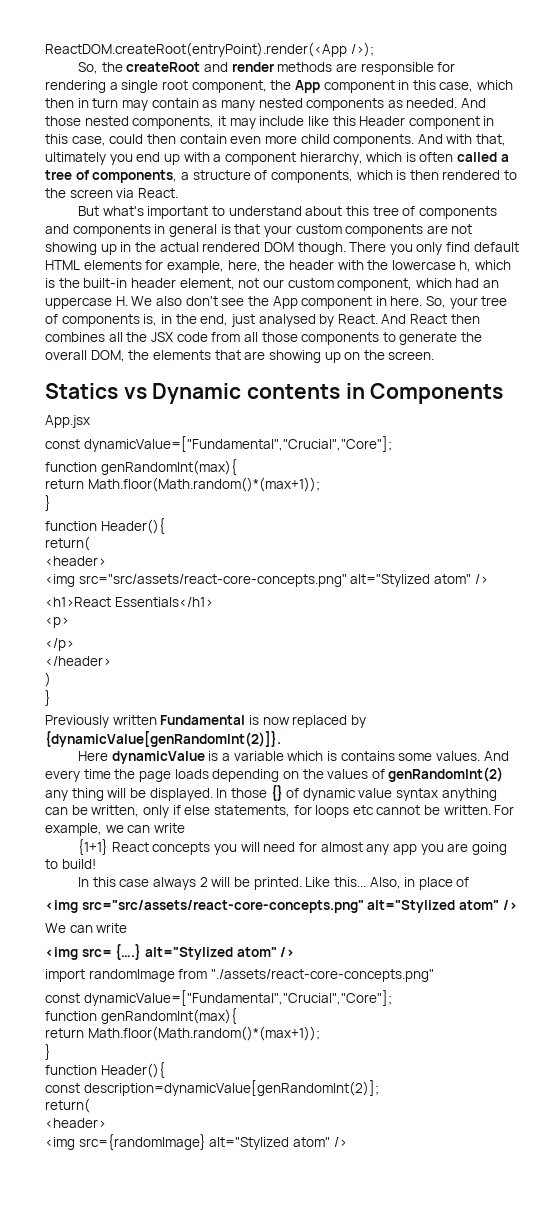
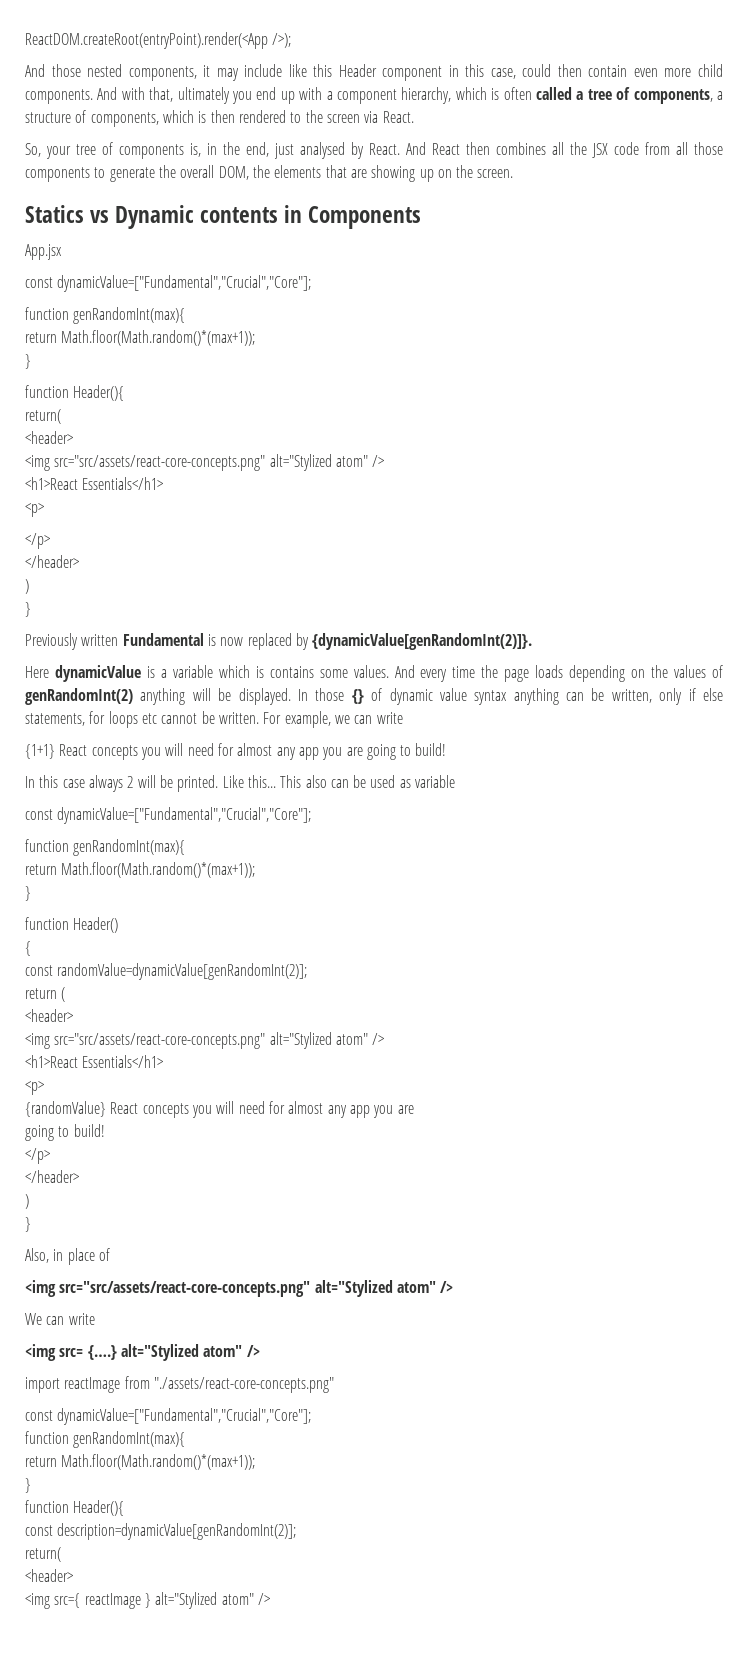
[78,62,456,75] [45,80,514,93] [45,98,458,111] So, the createRoot and render methods are responsible for rendering a single root component, the App component in this case, which then in turn may contain as many nested components as needed. -> (292, 40) none
[78,206,497,219] [45,224,473,237] [45,242,519,255] [45,260,512,273] [45,278,500,291] [45,296,423,309] But what's important to understand about this tree of components and components in general is that your custom components are not showing up in the actual rendered DOM though. There you only find default HTML elements for example, here, the header with the lowercase h, which is the built-in header element, not our custom component, which had an uppercase H. We also don't see the App component in here. -> (414, 117) none
[45,788,104,801] any thing -> [140,688,186,705] anything
(366, 882) none -> [280,775,456,788] [25,807,312,824] [25,839,186,856] [25,862,256,878] [25,886,31,901] [25,917,119,933] [25,941,31,956] [25,963,308,980] [25,987,66,1002] [25,1009,73,1022] [25,1032,385,1049] [25,1055,164,1068] [25,1081,44,1095] [25,1101,414,1118] [25,1124,105,1141] [25,1148,50,1164] [25,1170,79,1183] [25,1194,29,1209] [25,1217,31,1232] This also can be used as variable // const dynamicValue=["Fundamental","Crucial","Core"]; // function genRandomInt(max){ // return Math.floor(Math.random()*(max+1)); // } // function Header() // { // const randomValue=dynamicValue[genRandomInt(2)]; // return ( // <header> // <img src="src/assets/react-core-concepts.png" alt="Stylized atom" /> // <h1>React Essentials</h1> // <p> // {randomValue} React concepts you will need for almost any app you are // going to build! // </p> // </header> // ) // } //
[88,969,175,982] randomImage -> [64,1377,121,1393] reactImage
[78,1134,206,1150] src={randomImage} -> [54,1593,151,1609] src={ reactImage }

